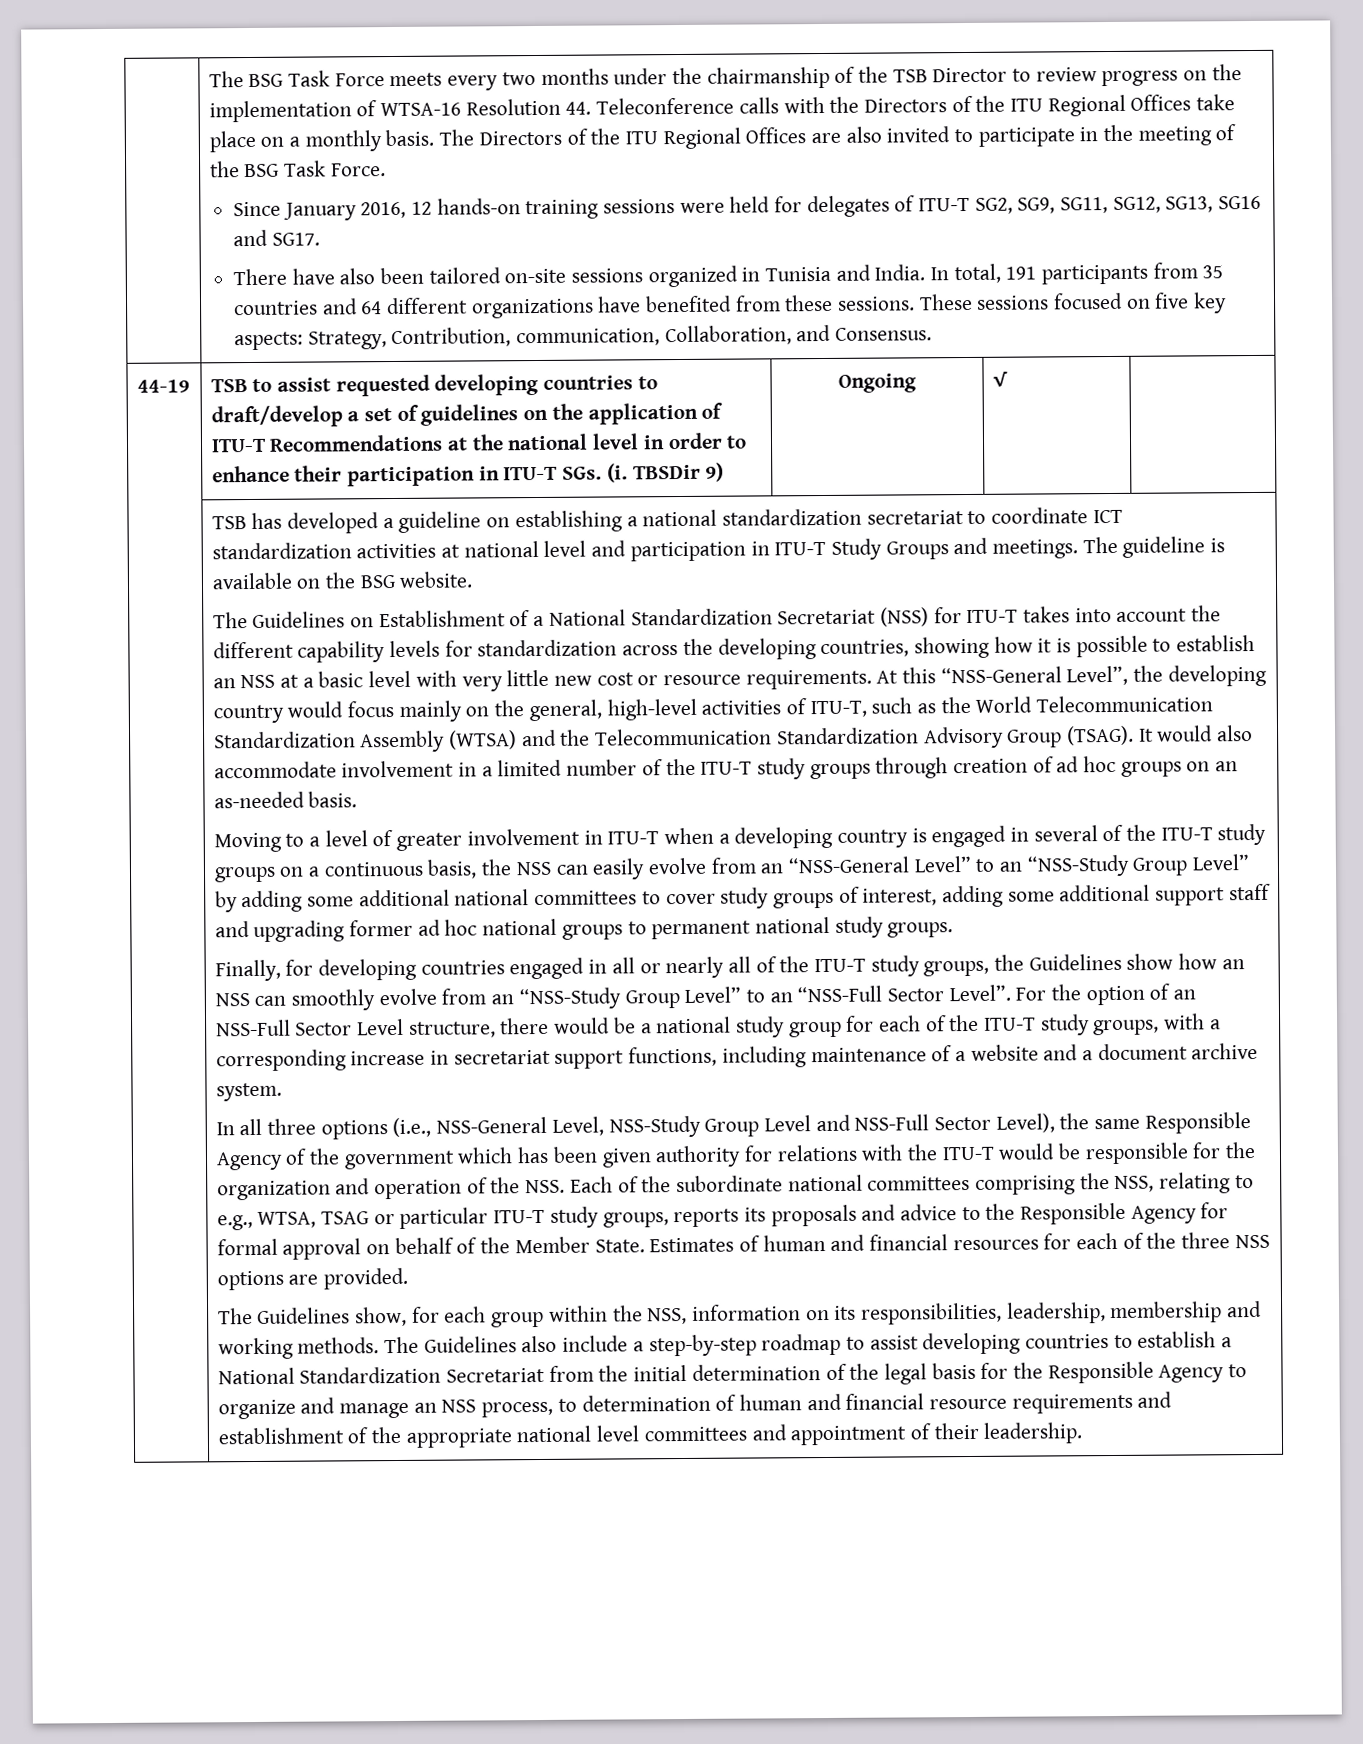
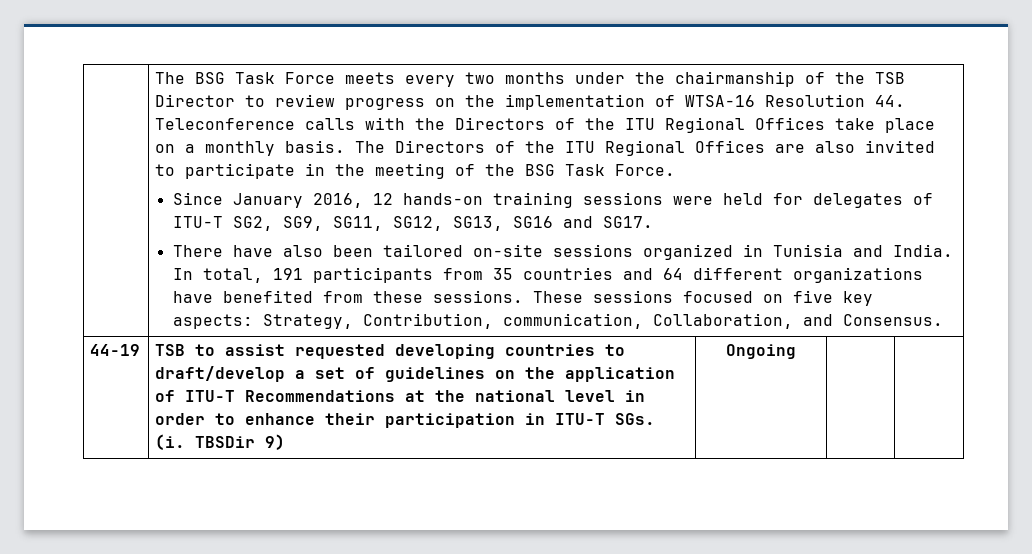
[992,371,1008,387] [211,507,1123,534] [211,536,1225,562] [211,571,474,590] [212,605,1221,629] [212,634,1255,663] [212,664,1267,692] [212,695,1213,724] [213,725,1253,753] [213,755,1238,780] [213,791,358,809] [213,823,1267,853] [213,854,1250,883] [214,883,1271,913] [214,916,954,942] [214,953,1245,982] [214,983,1196,1011] [215,1013,1221,1038] [215,1042,1259,1072] [215,1082,282,1102] [215,1112,1251,1140] [215,1142,1256,1171] [216,1172,1254,1201] [216,1202,1229,1231] [216,1232,1270,1260] [216,1267,409,1291] [217,1300,1262,1328] [217,1331,1232,1360] [217,1361,1247,1385] [217,1391,1173,1420] [217,1422,1083,1448] √ | // | TSB has developed a guideline on establishing a national standardization secretariat to coordinate ICT standardization activities at national level and participation in ITU-T Study Groups and meetings. The guideline is available on the BSG website. // The Guidelines on Establishment of a National Standardization Secretariat (NSS) for ITU-T takes into account the different capability levels for standardization across the developing countries, showing how it is possible to establish an NSS at a basic level with very little new cost or resource requirements. At this “NSS-General Level”, the developing country would focus mainly on the general, high-level activities of ITU-T, such as the World Telecommunication Standardization Assembly (WTSA) and the Telecommunication Standardization Advisory Group (TSAG). It would also accommodate involvement in a limited number of the ITU-T study groups through creation of ad hoc groups on an as-needed basis. // Moving to a level of greater involvement in ITU-T when a developing country is engaged in several of the ITU-T study groups on a continuous basis, the NSS can easily evolve from an “NSS-General Level” to an “NSS-Study Group Level” by adding some additional national committees to cover study groups of interest, adding some additional support staff and upgrading former ad hoc national groups to permanent national study groups. // Finally, for developing countries engaged in all or nearly all of the ITU-T study groups, the Guidelines show how an NSS can smoothly evolve from an “NSS-Study Group Level” to an “NSS-Full Sector Level”. For the option of an NSS-Full Sector Level structure, there would be a national study group for each of the ITU-T study groups, with a corresponding increase in secretariat support functions, including maintenance of a website and a document archive system. // In all three options (i.e., NSS-General Level, NSS-Study Group Level and NSS-Full Sector Level), the same Responsible Agency of the government which has been given authority for relations with the ITU-T would be responsible for the organization and operation of the NSS. Each of the subordinate national committees comprising the NSS, relating to e.g., WTSA, TSAG or particular ITU-T study groups, reports its proposals and advice to the Responsible Agency for formal approval on behalf of the Member State. Estimates of human and financial resources for each of the three NSS options are provided. // The Guidelines show, for each group within the NSS, information on its responsibilities, leadership, membership and working methods. The Guidelines also include a step-by-step roadmap to assist developing countries to establish a National Standardization Secretariat from the initial determination of the legal basis for the Responsible Agency to organize and manage an NSS process, to determination of human and financial resource requirements and establishment of the appropriate national level committees and appointment of their leadership. -> (796, 351) |

